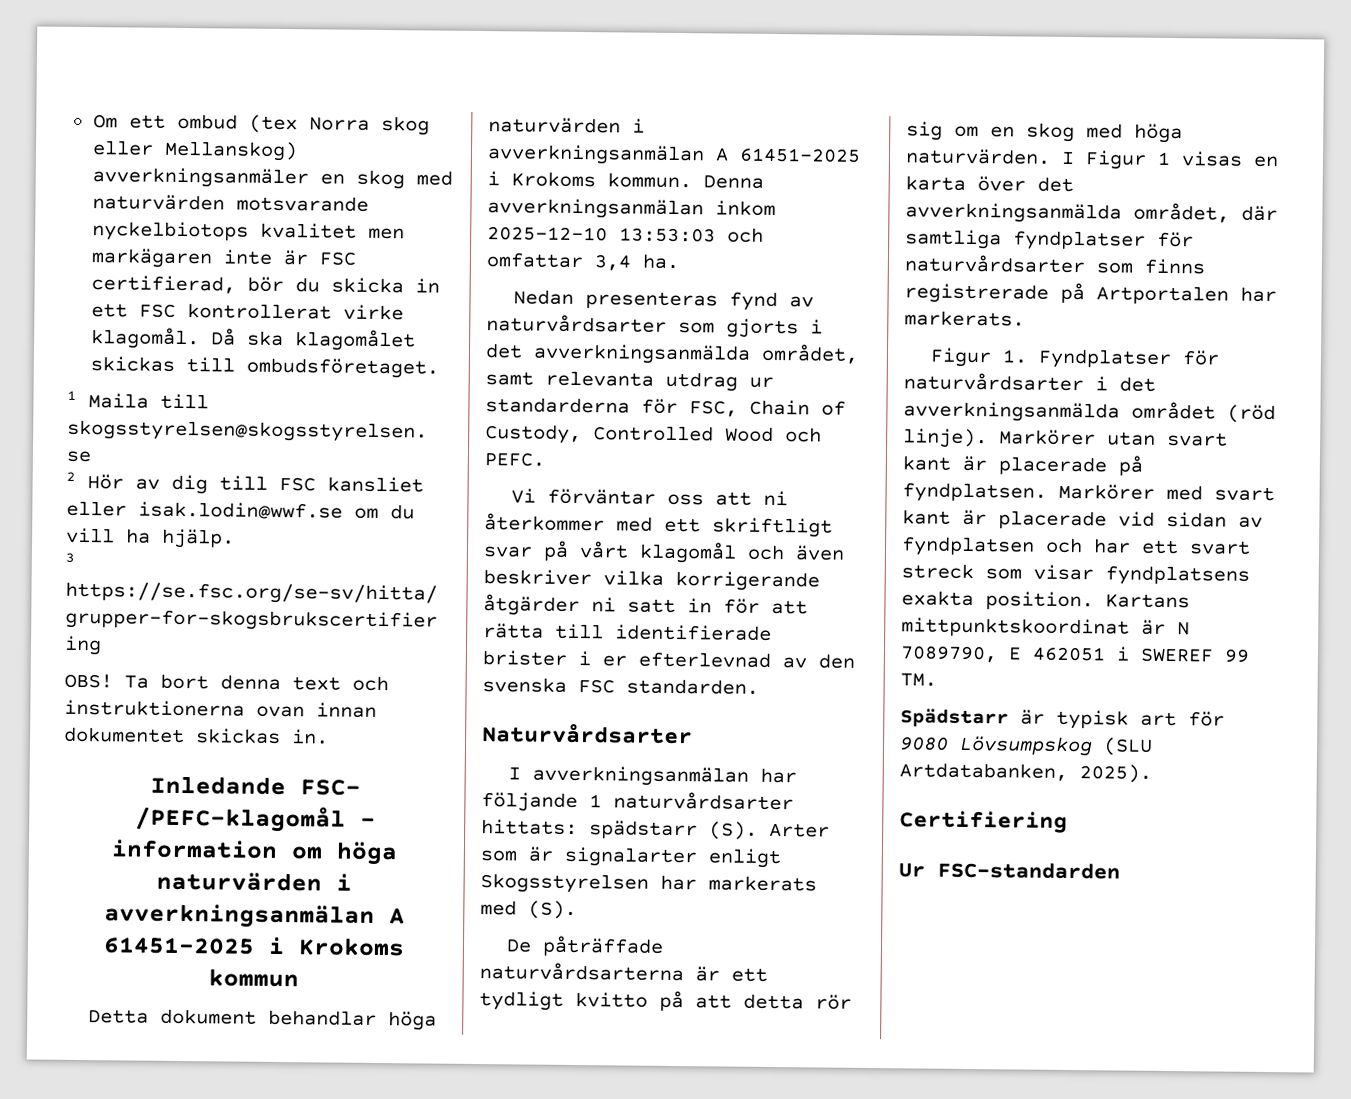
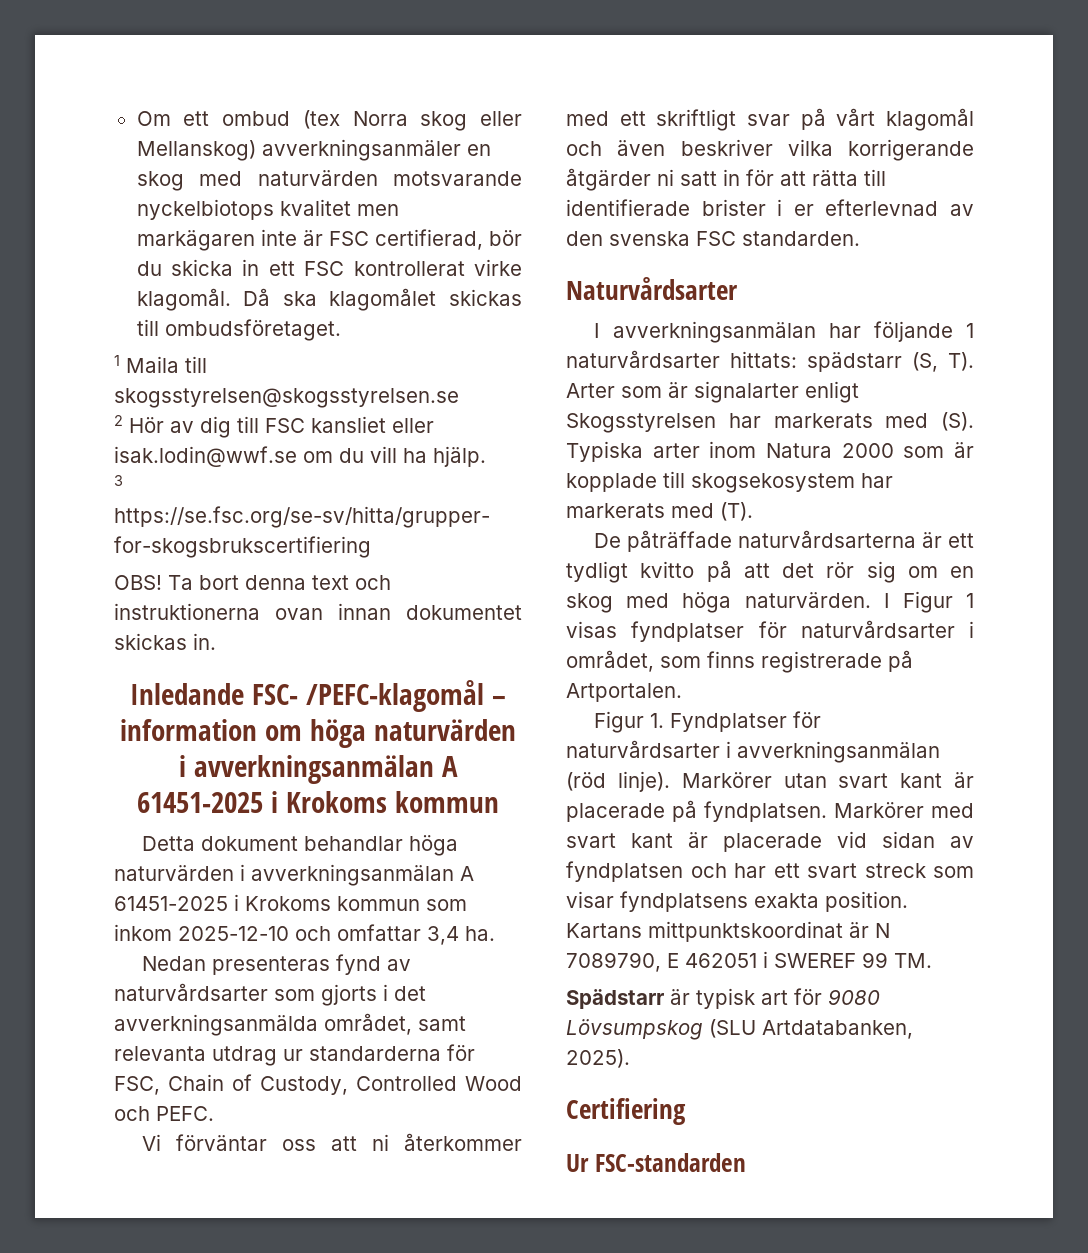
[607,172,764,189] [487,198,704,220] kommun. Denna avverkningsanmälan -> [337,896,467,911] kommun som
[619,227,716,243] 13:53:03 -> (289, 933) none
[709,821,758,840] (S). -> [912,352,974,372] (S, T).
(577, 910) none -> [566,441,974,462] [566,471,893,493] [566,502,753,521] Typiska arter inom Natura 2000 som är kopplade till skogsekosystem har markerats med (T).
[743,993,804,1010] detta -> [782,563,814,578] det
[1253,155,1279,168] [905,175,1074,193] [905,202,1278,224] [905,229,1002,250] en karta över det avverkningsanmälda området, där samtliga -> (617, 629) none
(1085, 264) none -> [969,621,974,638] [566,650,654,672] i området,
[1096,285,1277,305] [904,310,1025,327] Artportalen har markerats. -> [566,683,682,702] Artportalen.
[1119,376,1156,392] [903,401,1216,423] det avverkningsanmälda området -> [737,741,940,763] avverkningsanmälan

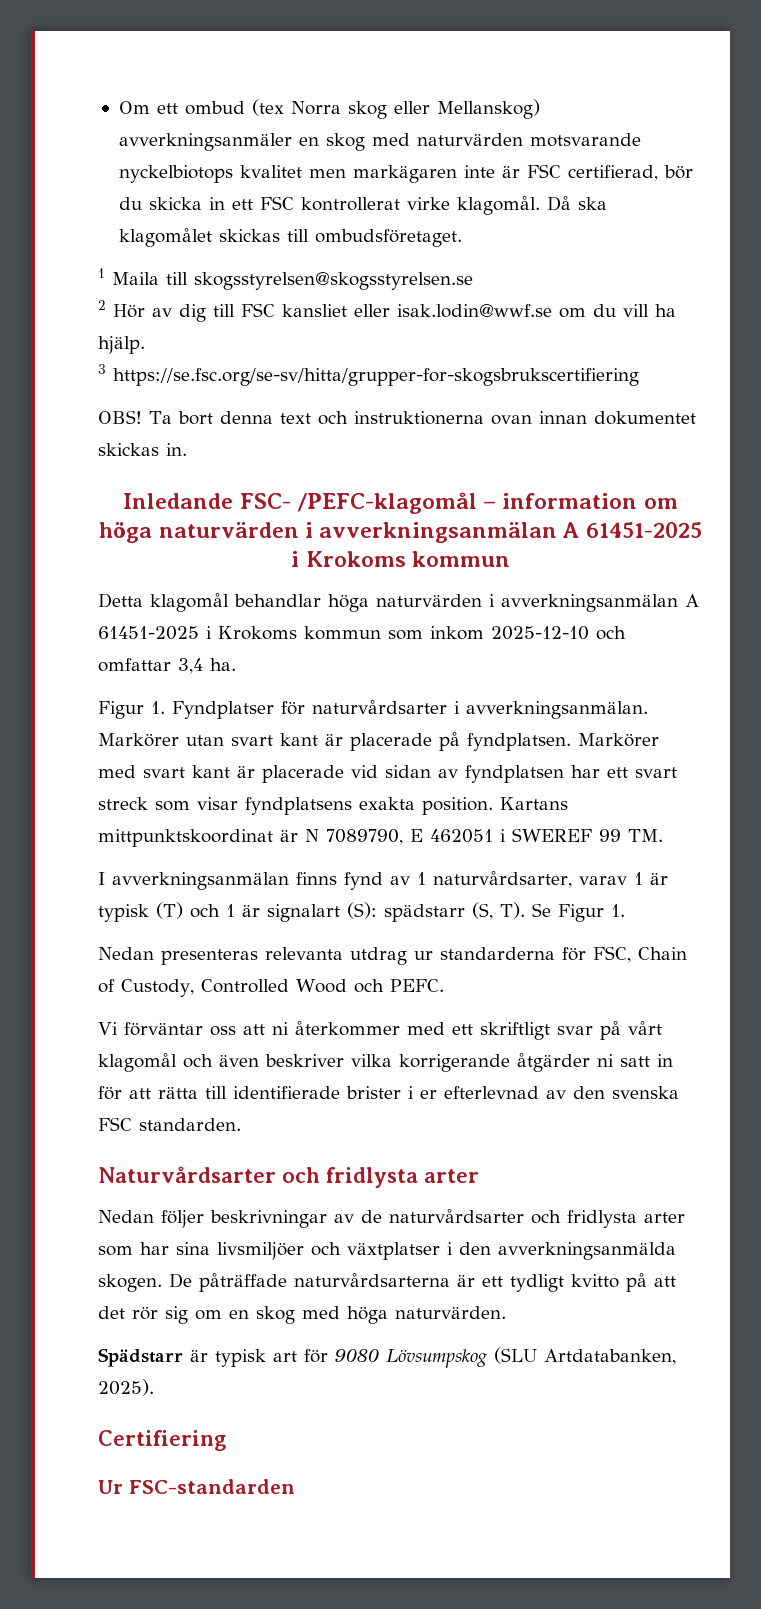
[200,836,298,851] dokument -> [150,593,229,612] klagomål
[141,954,411,975] [114,983,426,1006] [114,1013,466,1036] Nedan presenteras fynd av naturvårdsarter som gjorts i det avverkningsanmälda området, samt -> [98,700,648,719] [98,732,659,751] [98,765,677,783] [98,797,568,815] [98,828,663,847] [98,871,668,890] [98,902,625,922] [98,947,258,965] Figur 1. Fyndplatser för naturvårdsarter i avverkningsanmälan. Markörer utan svart kant är placerade på fyndplatsen. Markörer med svart kant är placerade vid sidan av fyndplatsen har ett svart streck som visar fyndplatsens exakta position. Kartans mittpunktskoordinat är N 7089790, E 462051 i SWEREF 99 TM. // I avverkningsanmälan finns fynd av 1 naturvårdsarter, varav 1 är typisk (T) och 1 är signalart (S): spädstarr (S, T). Se Figur 1. // Nedan presenteras
[593,321,974,343] [566,350,974,372] [566,381,859,403] [566,412,974,433] [566,441,974,462] [566,471,893,493] [566,502,753,521] // I avverkningsanmälan har följande 1 naturvårdsarter hittats: spädstarr (S, T). Arter som är signalarter enligt Skogsstyrelsen har markerats med (S). Typiska arter inom Natura 2000 som är kopplade till skogsekosystem har markerats med (T). // -> [282,1167,479,1188] [98,1209,685,1228] [98,1242,676,1260] [98,1274,162,1292] och fridlysta arter // Nedan följer beskrivningar av de naturvårdsarter och fridlysta arter som har sina livsmiljöer och växtplatser i den avverkningsanmälda skogen.
[883,591,974,613] [566,620,974,642] [566,650,913,673] [566,683,682,702] [593,711,821,733] [566,740,940,763] [566,771,974,792] [566,800,974,822] [566,831,974,852] [566,861,974,882] [566,891,908,912] [566,921,890,942] [566,951,932,972] I Figur 1 visas fyndplatser för naturvårdsarter i området, som finns registrerade på Artportalen. // Figur 1. Fyndplatser för naturvårdsarter i avverkningsanmälan (röd linje). Markörer utan svart kant är placerade på fyndplatsen. Markörer med svart kant är placerade vid sidan av fyndplatsen och har ett svart streck som visar fyndplatsens exakta position. Kartans mittpunktskoordinat är N 7089790, E 462051 i SWEREF 99 TM. -> (506, 1312) none

